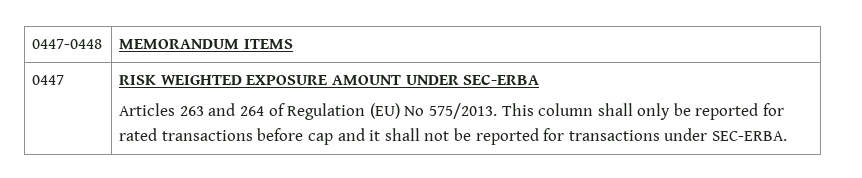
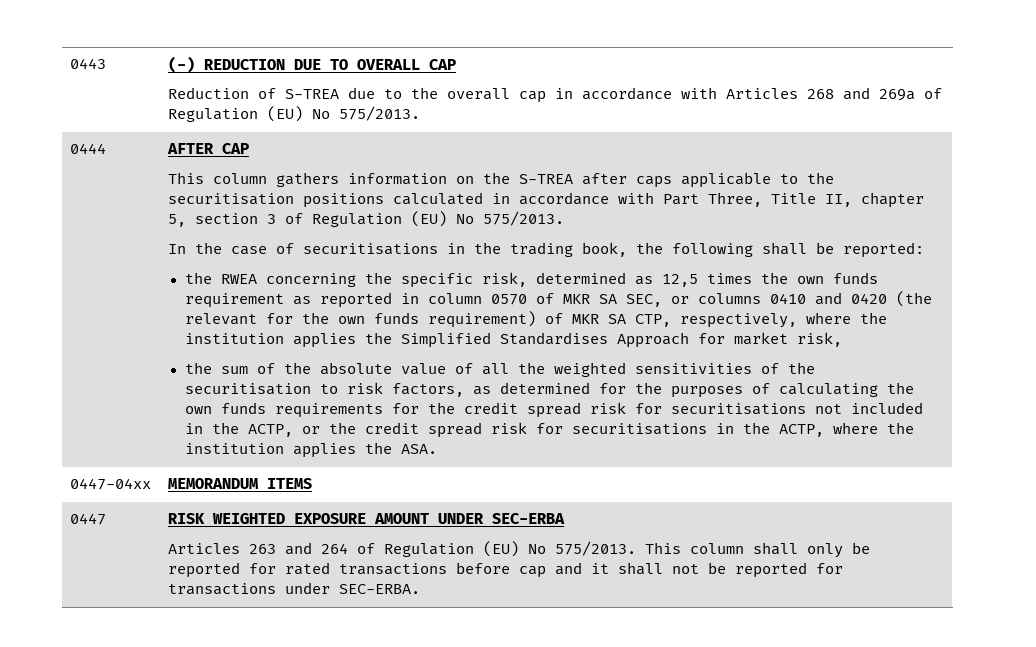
[32,39,103,49] 0447-0448 -> [70,58,107,69] [168,56,457,73] [168,87,943,103] [168,106,421,122] [70,143,107,154] [167,143,250,154] [168,172,835,188] [168,192,925,208] [168,211,565,227] [168,242,925,258] [184,272,878,288] [184,291,932,308] [184,311,887,328] [184,332,842,348] [184,362,815,377] [184,382,914,398] [184,402,923,418] [184,422,914,438] [184,442,437,458] [70,478,152,490] 0443 | (-) REDUCTION DUE TO OVERALL CAP // Reduction of S-TREA due to the overall cap in accordance with Articles 268 and 269a of Regulation (EU) No 575/2013. // 0444 | AFTER CAP // This column gathers information on the S-TREA after caps applicable to the securitisation positions calculated in accordance with Part Three, Title II, chapter 5, section 3 of Regulation (EU) No 575/2013. // In the case of securitisations in the trading book, the following shall be reported: // the RWEA concerning the specific risk, determined as 12,5 times the own funds requirement as reported in column 0570 of MKR SA SEC, or columns 0410 and 0420 (the relevant for the own funds requirement) of MKR SA CTP, respectively, where the institution applies the Simplified Standardises Approach for market risk, // the sum of the absolute value of all the weighted sensitivities of the securitisation to risk factors, as determined for the purposes of calculating the own funds requirements for the credit spread risk for securitisations not included in the ACTP, or the credit spread risk for securitisations in the ACTP, where the institution applies the ASA. // 0447-04xx

